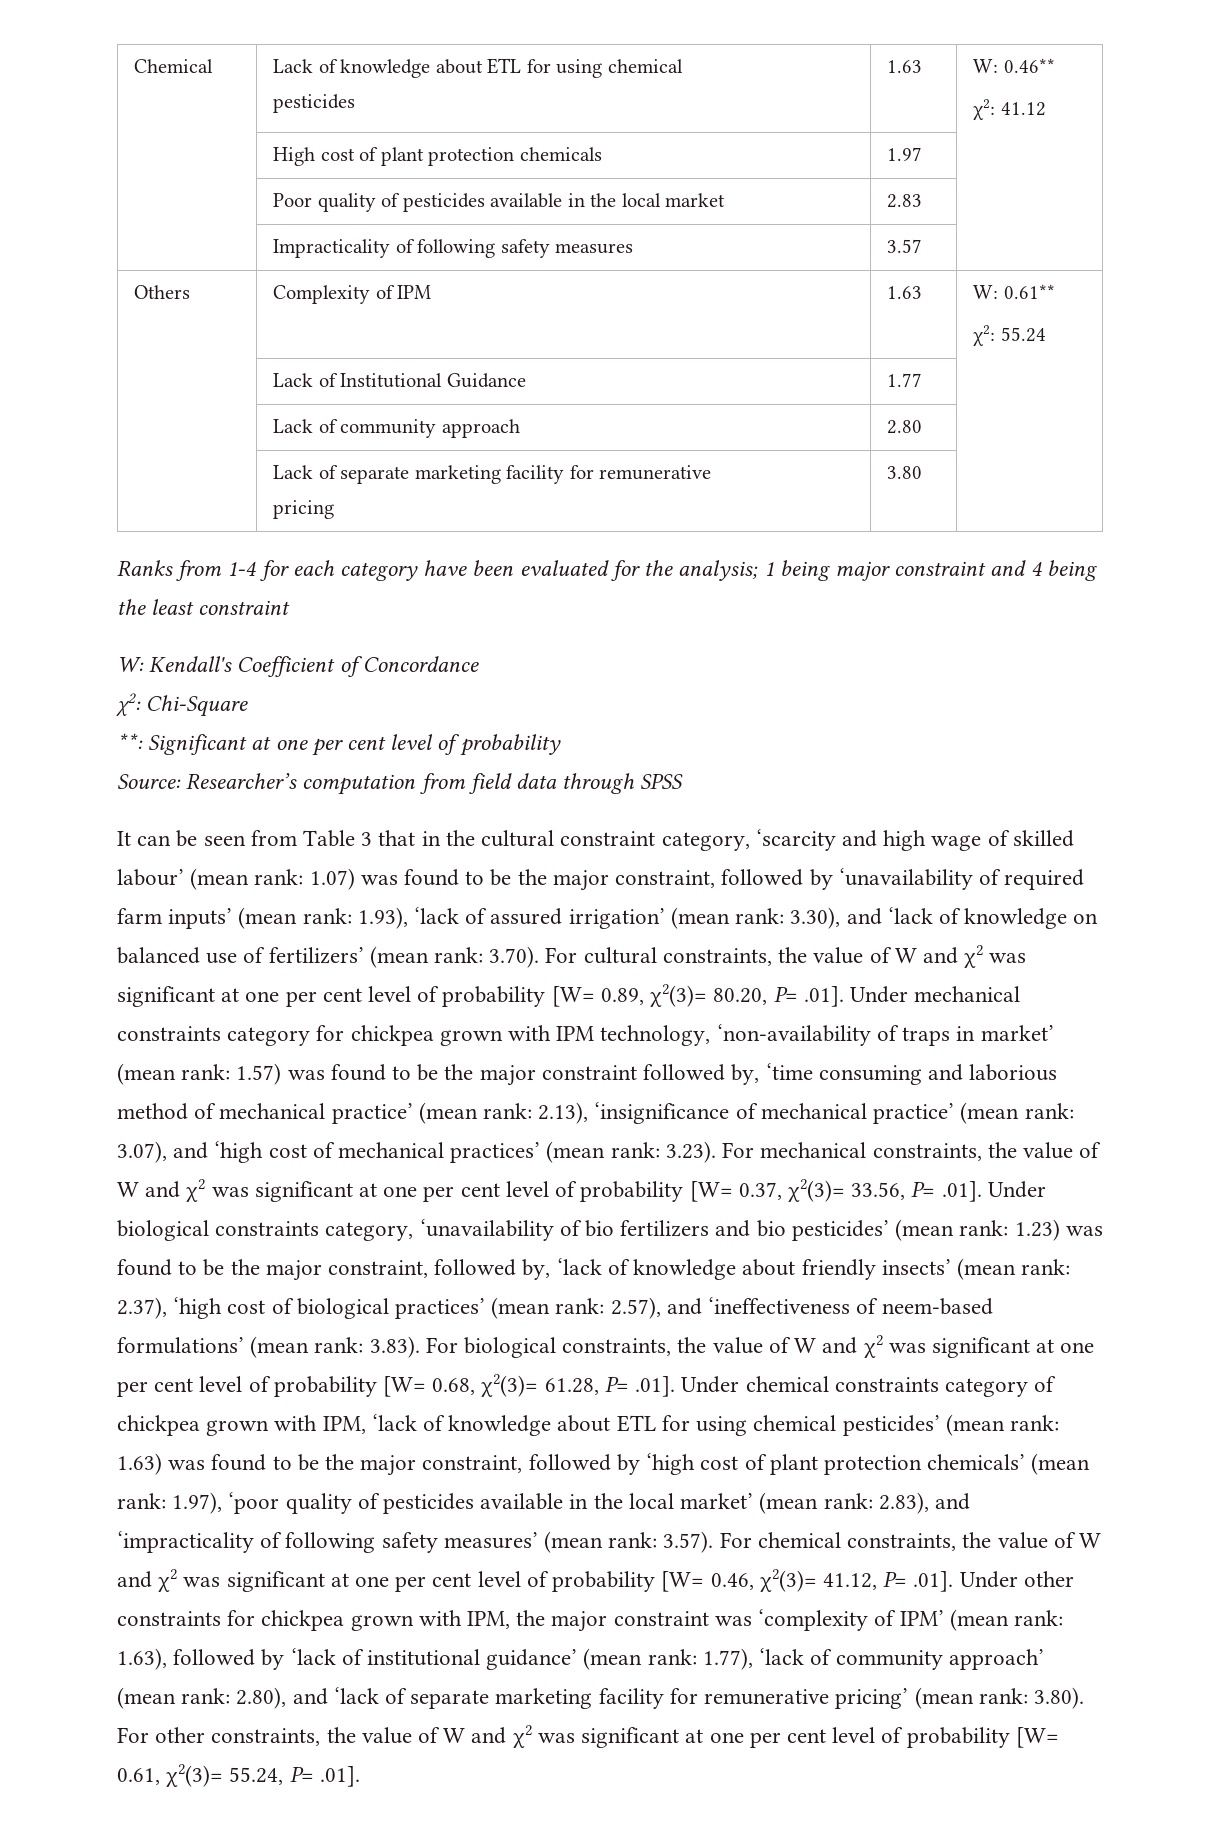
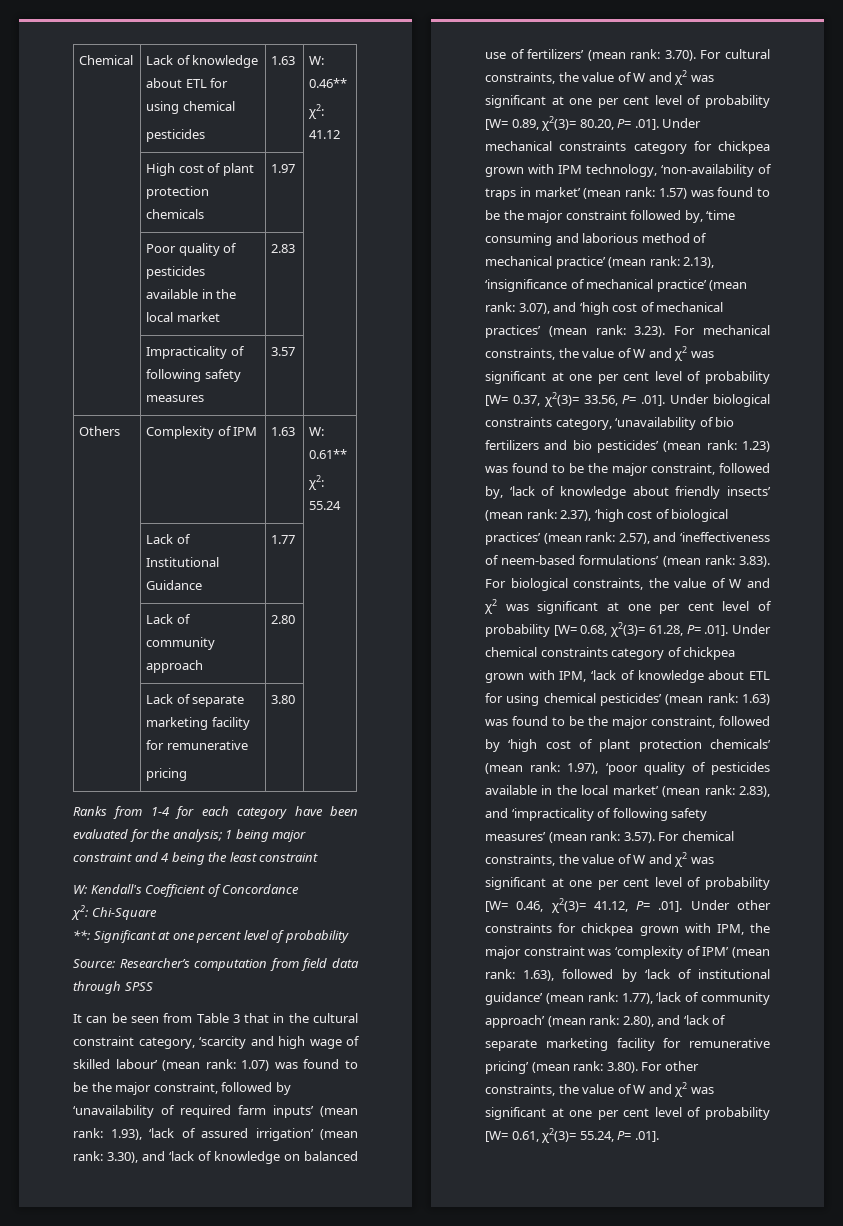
[311,736,387,756] per cent -> [196,931,242,943] percent

